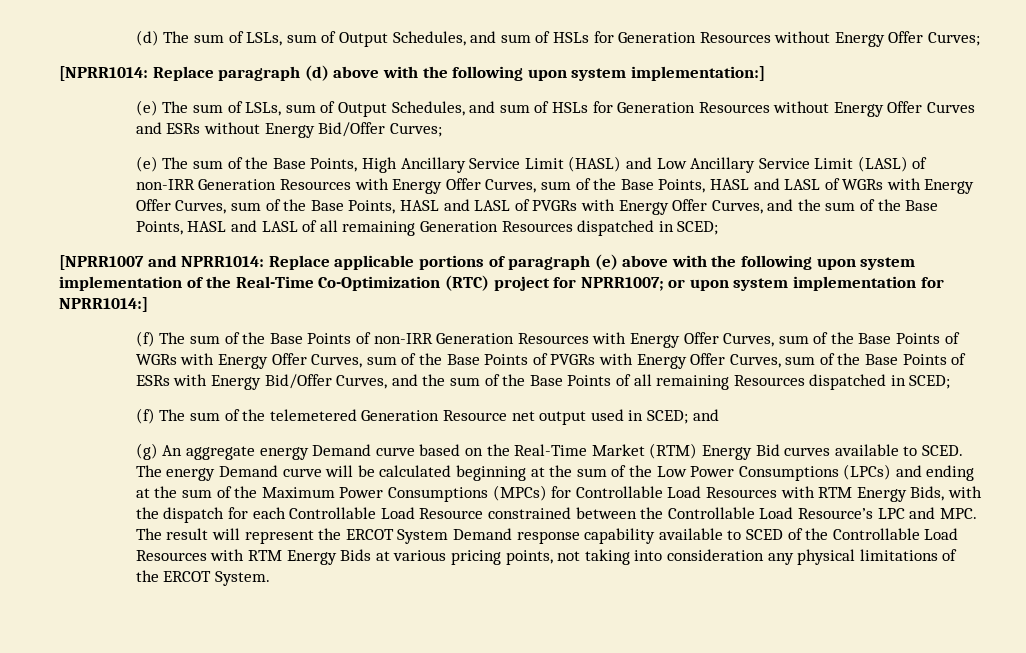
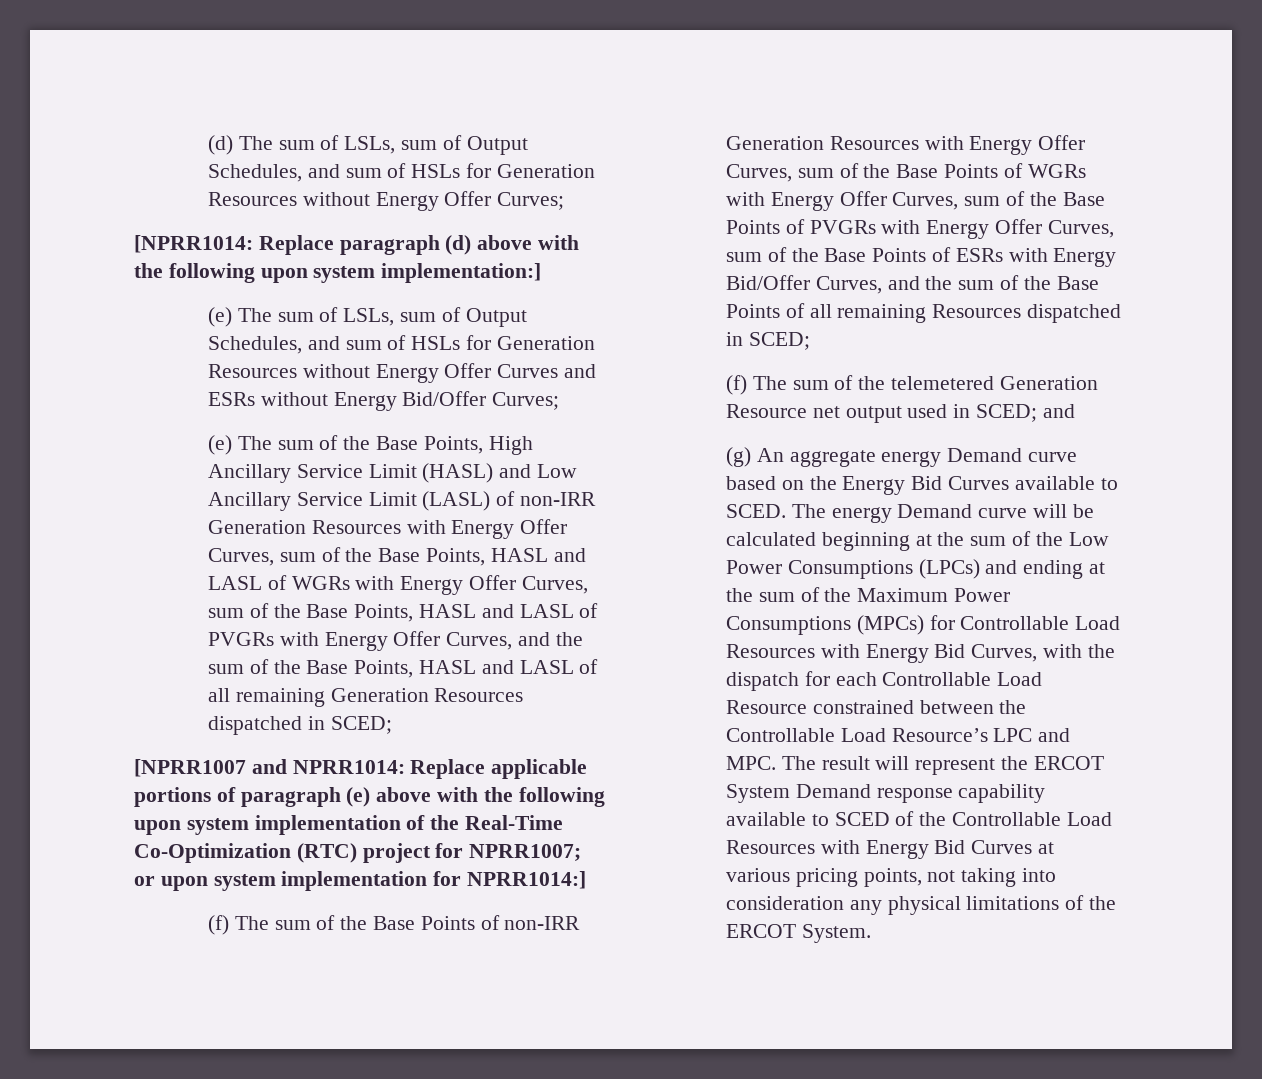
[514,443,831,460] Real-Time Market (RTM) Energy Bid curves -> [842,476,1010,495] Energy Bid Curves
[818,486,945,502] RTM Energy Bids, -> [865,644,1038,663] Energy Bid Curves,
[248,549,372,565] RTM Energy Bids -> [865,840,1033,859] Energy Bid Curves

